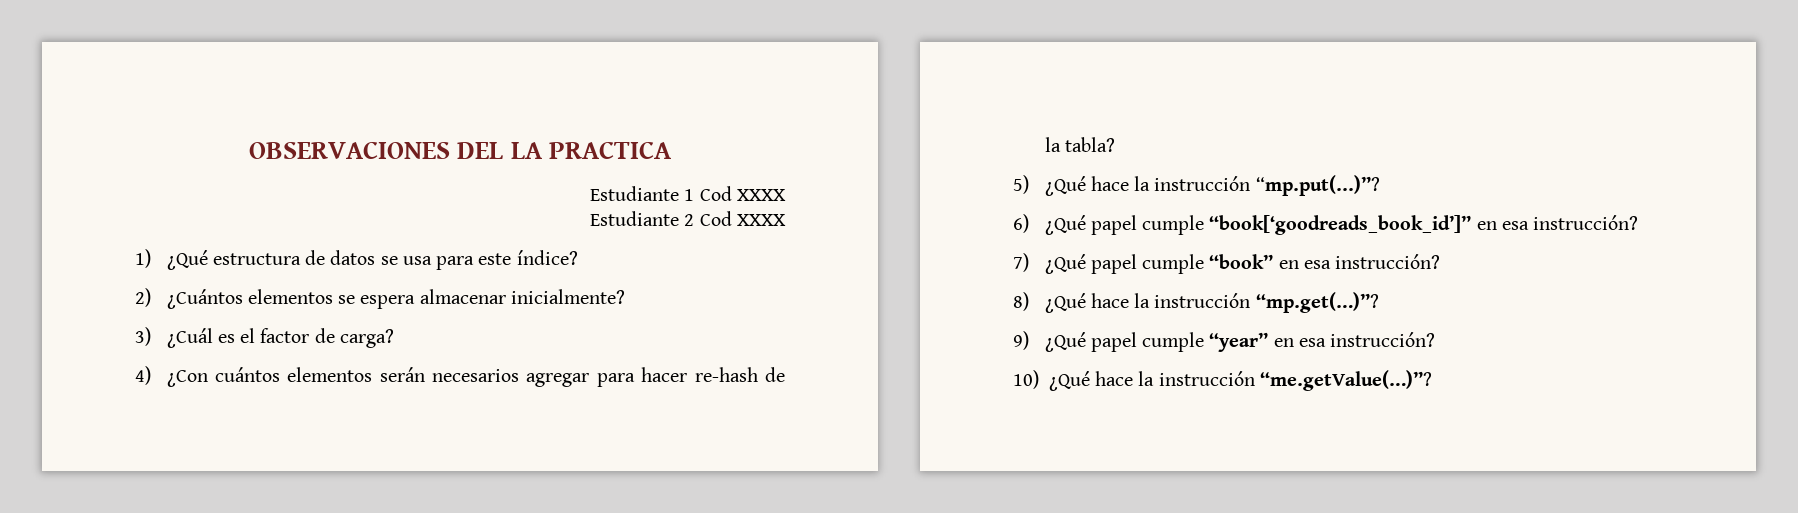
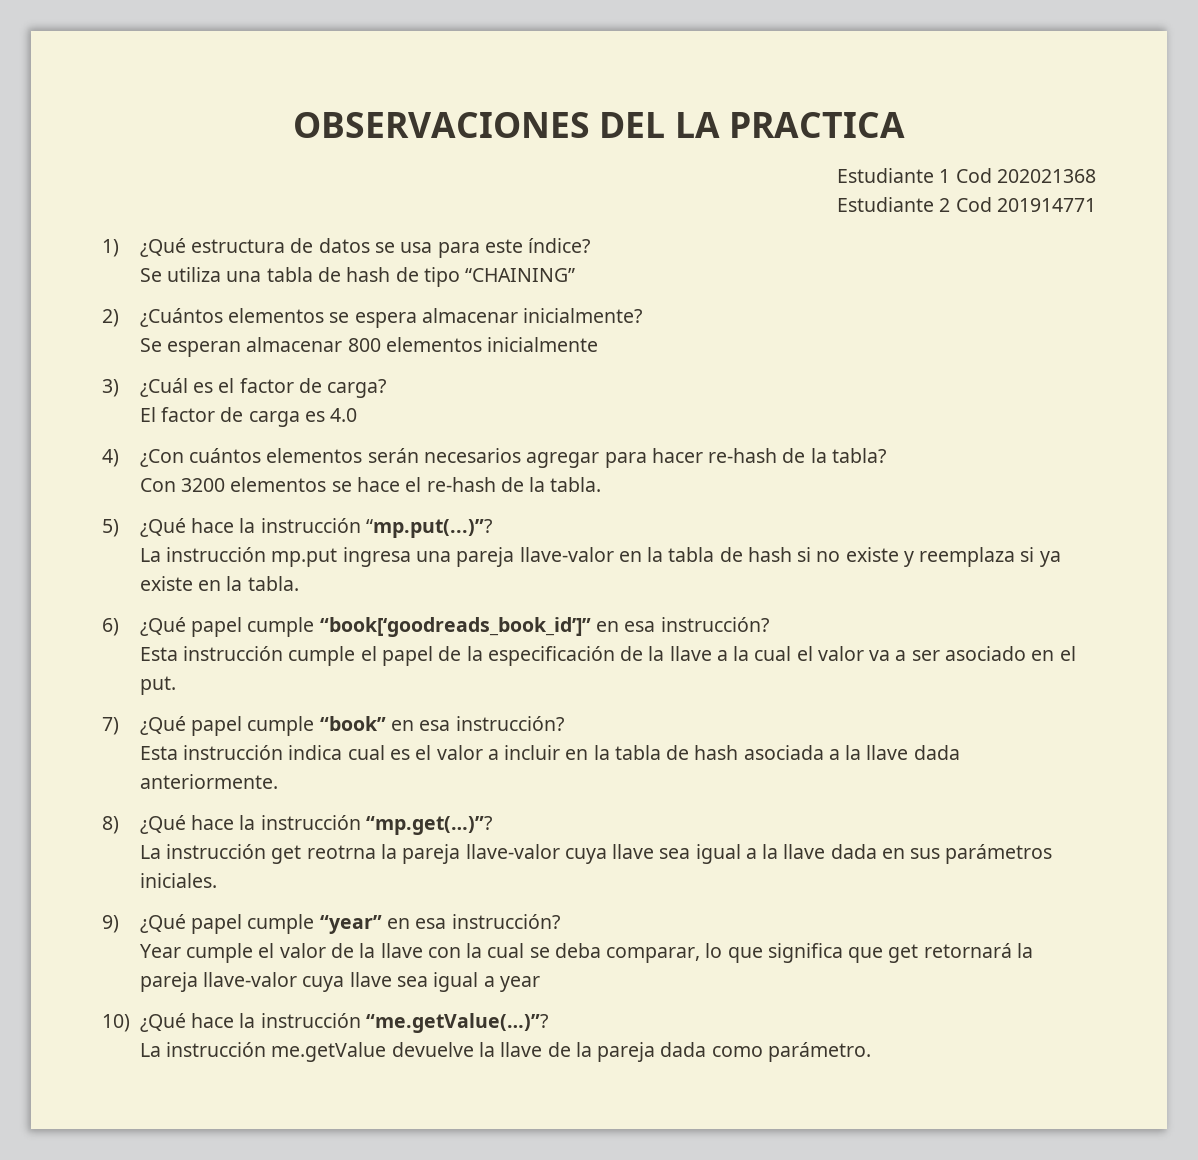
[736,189,786,201] XXXX -> [996,169,1096,183] 202021368
[736,214,786,226] XXXX -> [996,198,1096,212] 201914771
(578, 257) none -> [139,267,576,287] // Se utiliza una tabla de hash de tipo “CHAINING”
(625, 296) none -> [139,337,599,357] // Se esperan almacenar 800 elementos inicialmente
(394, 338) none -> [139,407,358,427] // El factor de carga es 4.0
(1115, 144) none -> [139,477,602,492] // Con 3200 elementos se hace el re-hash de la tabla.
(1380, 185) none -> [139,547,1061,567] [139,576,299,591] // La instrucción mp.put ingresa una pareja llave-valor en la tabla de hash si no existe y reemplaza si ya existe en la tabla.
(1639, 222) none -> [139,646,1076,666] [139,676,176,695] // Esta instrucción cumple el papel de la especificación de la llave a la cual el valor va a ser asociado en el put.
(1441, 261) none -> [139,745,960,760] [139,774,278,789] // Esta instrucción indica cual es el valor a incluir en la tabla de hash asociada a la llave dada anteriormente.
(1379, 302) none -> [139,844,1053,864] [139,873,217,888] // La instrucción get reotrna la pareja llave-valor cuya llave sea igual a la llave dada en sus parámetros iniciales.
(1436, 339) none -> [139,943,1033,963] [139,972,540,992] // Year cumple el valor de la llave con la cual se deba comparar, lo que significa que get retornará la pareja llave-valor cuya llave sea igual a year
(1432, 380) none -> [139,1042,871,1062] // La instrucción me.getValue devuelve la llave de la pareja dada como parámetro.

